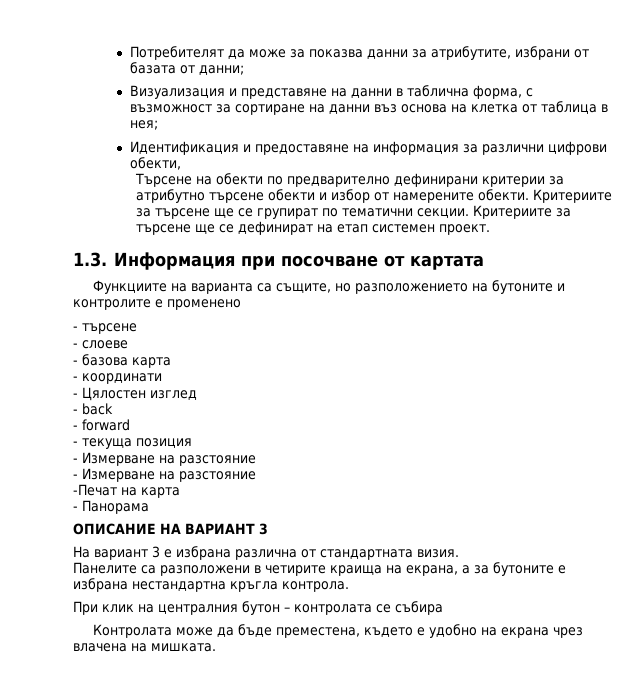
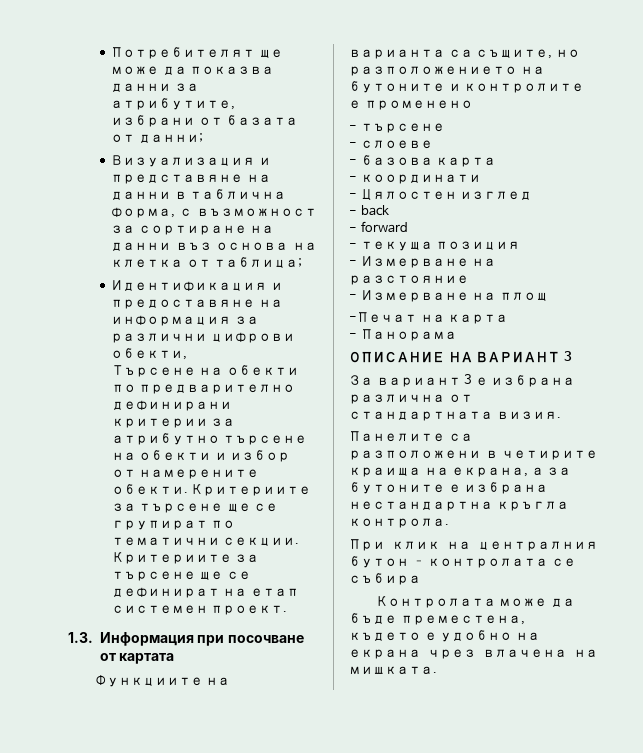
[227,49,305,59] да може за -> [258,49,283,58] [111,66,187,75] ще може да
[540,101,608,114] [129,120,158,130] таблица в нея; -> [214,257,303,268] таблица;
(264, 197) none -> [111,452,136,460] на
[179,471,256,482] разстояние -> [499,292,548,301] площ
[73,546,90,558] На -> [349,375,373,385] За

